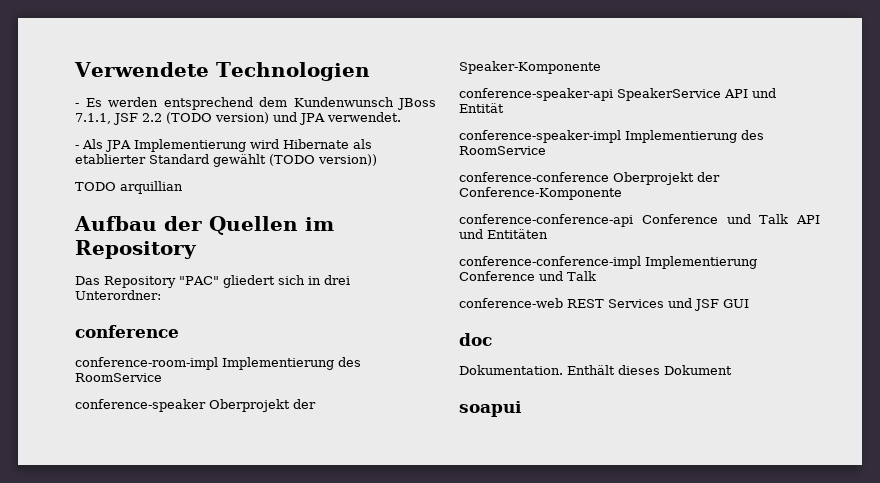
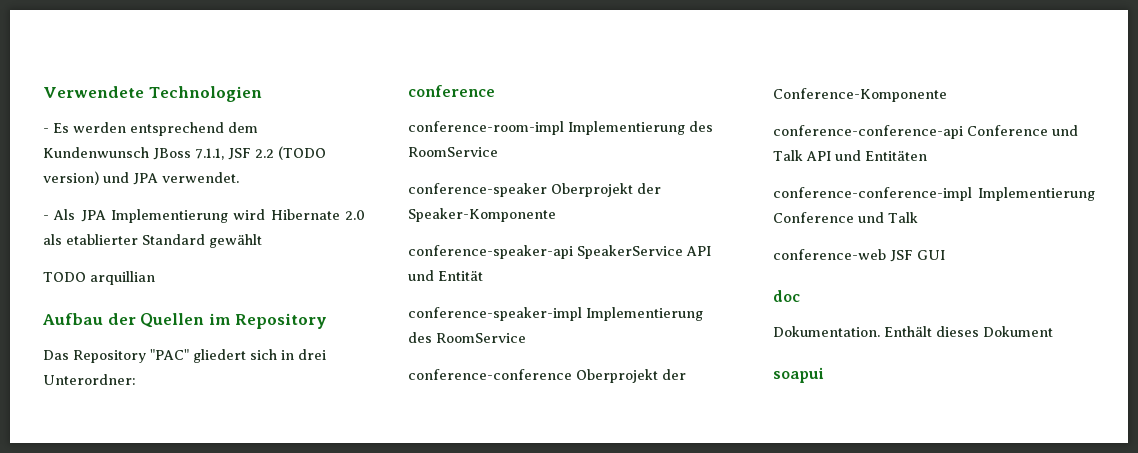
(349, 144) none -> [345,210,365,220] 2.0
[269,154,377,166] (TODO version)) -> (262, 241) none
[567,298,692,308] REST Services und -> (886, 254) none

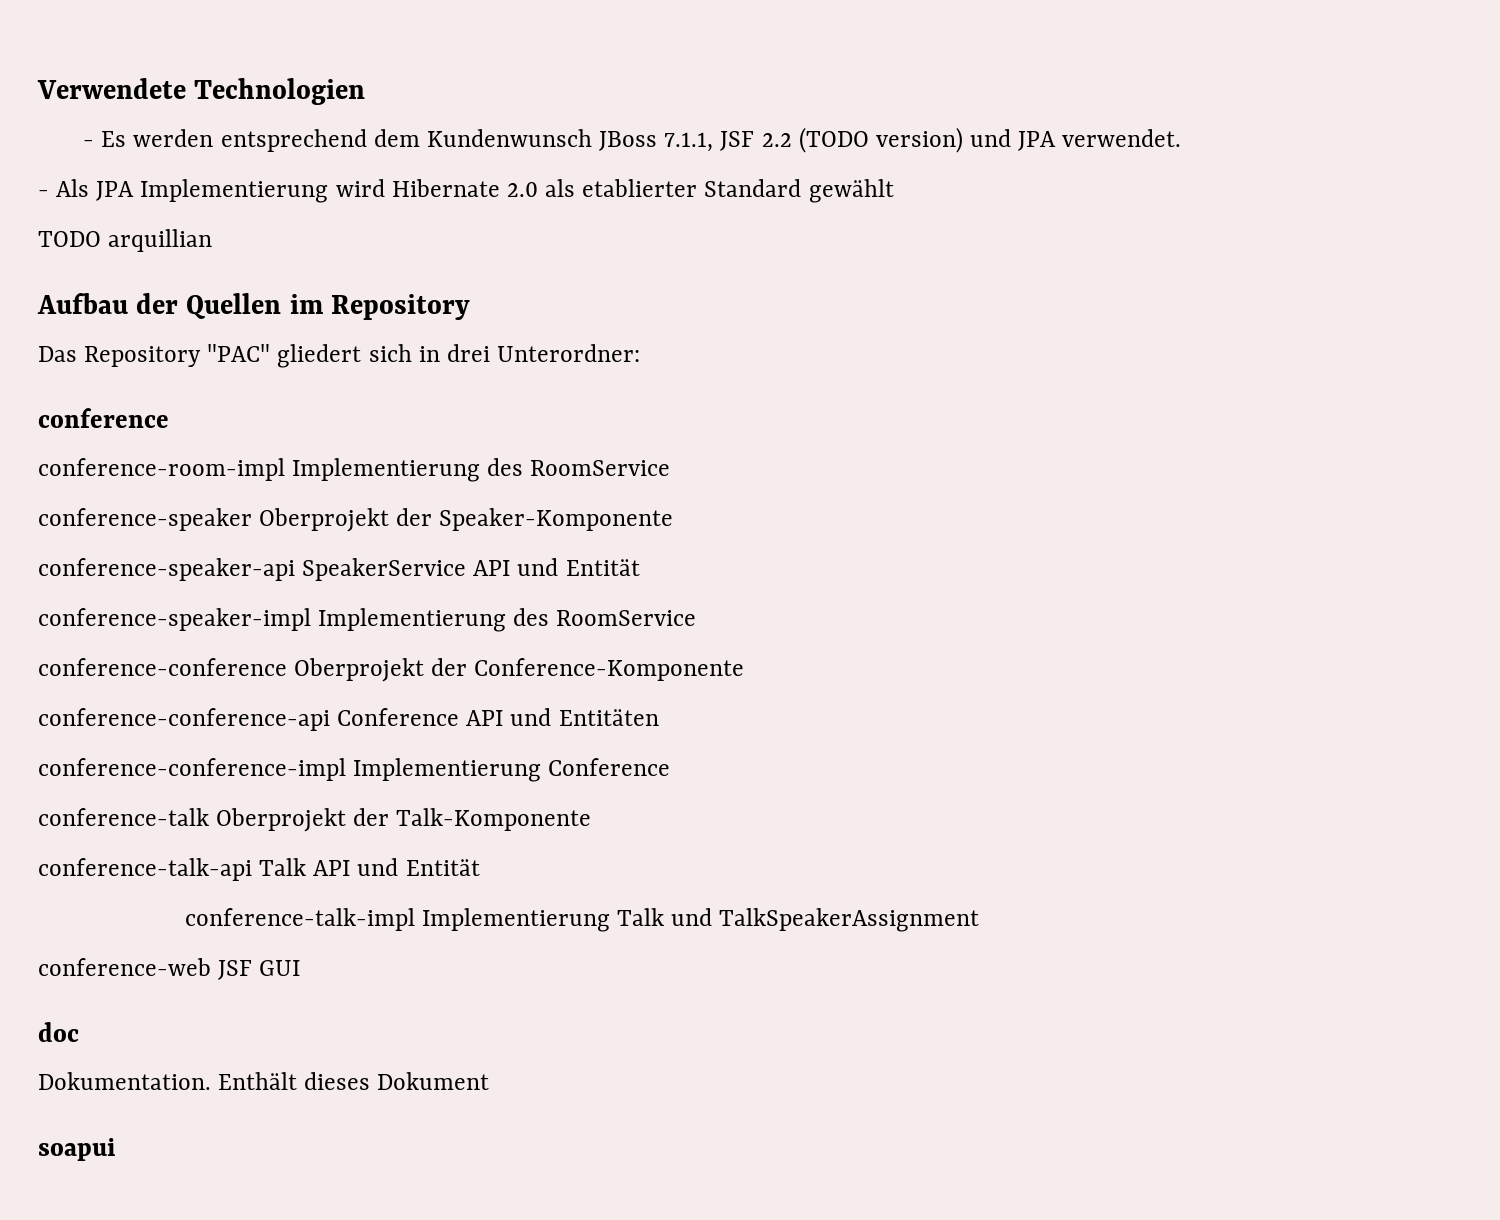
[1052,125,1078,136] [773,150,803,161] und Talk -> (460, 717) none
[858,212,918,223] und Talk -> [38,808,592,832] [38,858,480,881] [184,908,980,932] // conference-talk Oberprojekt der Talk-Komponente // conference-talk-api Talk API und Entität // conference-talk-impl Implementierung Talk und TalkSpeakerAssignment

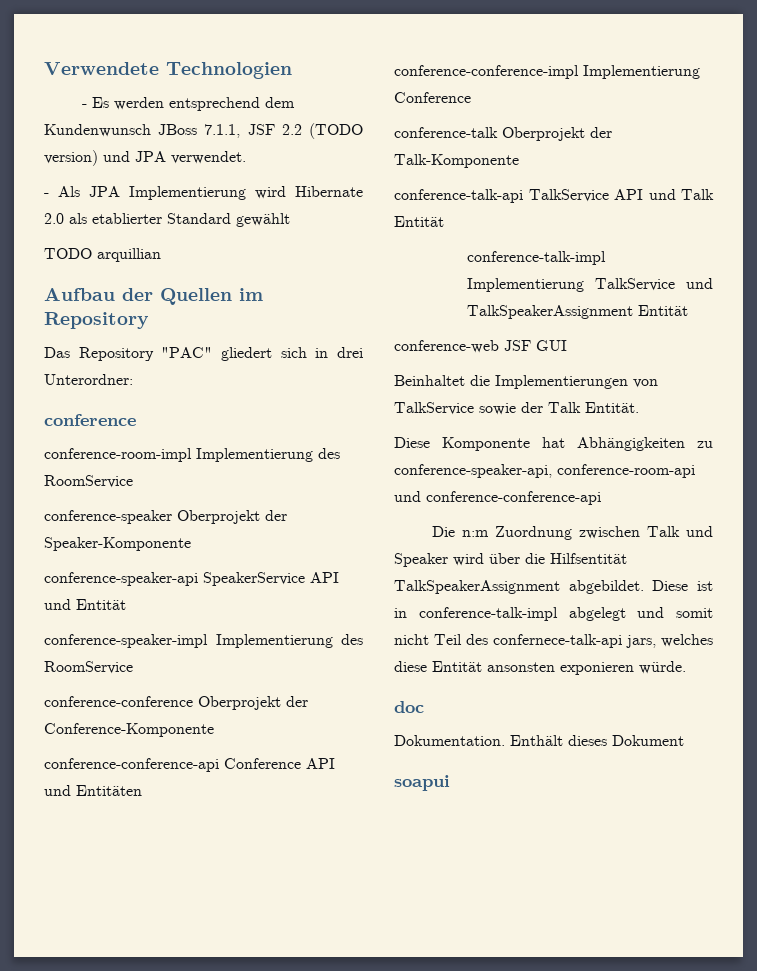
[259,858,399,876] Talk API und -> [528,189,714,202] TalkService API und Talk
[617,908,665,926] Talk -> [595,278,676,291] TalkService
(980, 920) none -> [638,305,689,316] Entität
(301, 968) none -> [394,375,658,389] [394,402,639,415] [394,437,713,451] [394,464,695,478] [394,491,601,505] [431,526,713,540] [394,553,627,567] [394,580,713,594] [394,607,713,621] [394,634,713,648] [394,661,686,675] // Beinhaltet die Implementierungen von TalkService sowie der Talk Entität. // Diese Komponente hat Abhängigkeiten zu conference-speaker-api, conference-room-api und conference-conference-api // Die n:m Zuordnung zwischen Talk und Speaker wird über die Hilfsentität TalkSpeakerAssignment abgebildet. Diese ist in conference-talk-impl abgelegt und somit nicht Teil des confernece-talk-api jars, welches diese Entität ansonsten exponieren würde.

